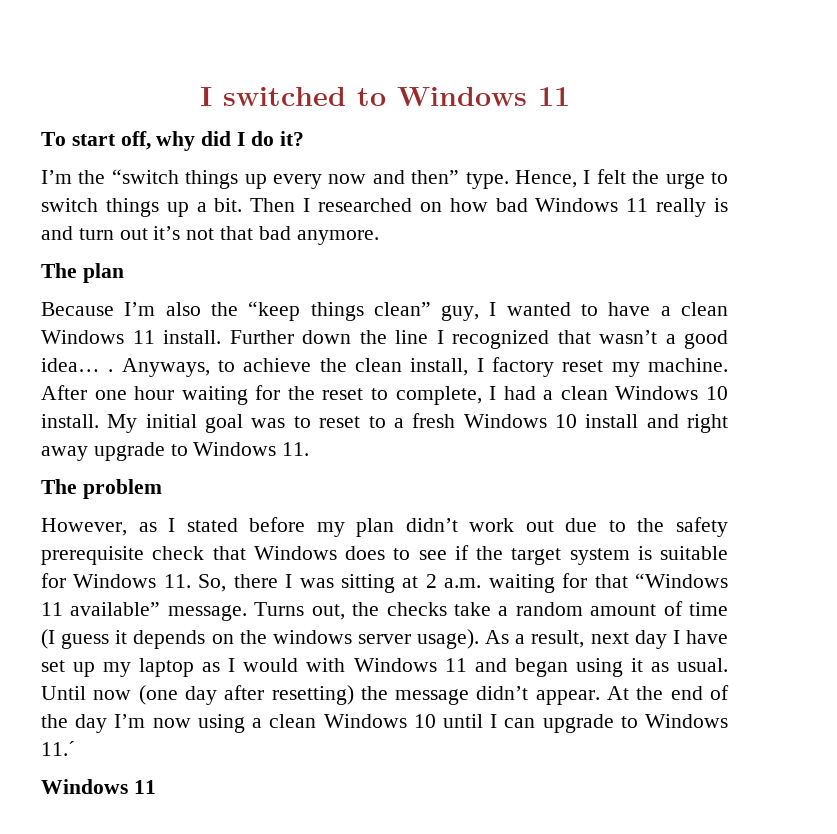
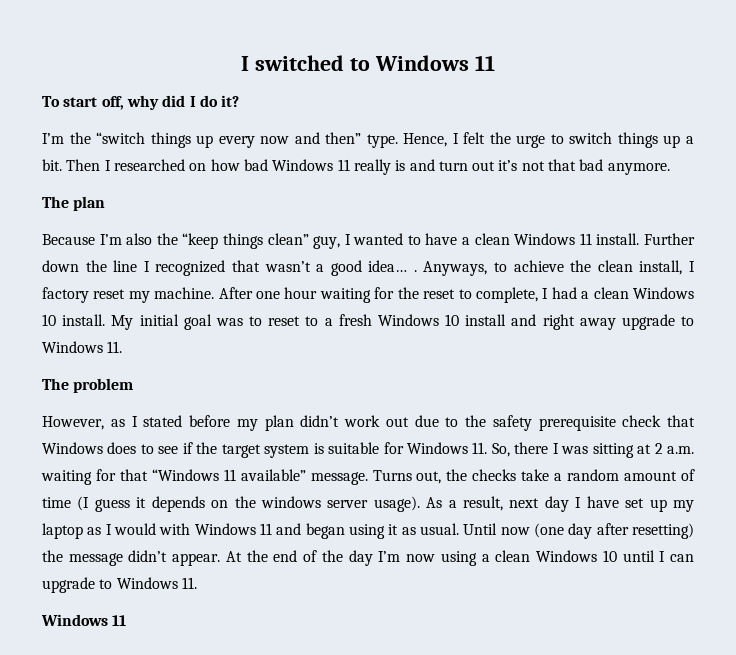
[41,741,75,756] 11.´ -> [181,577,197,589] 11.

